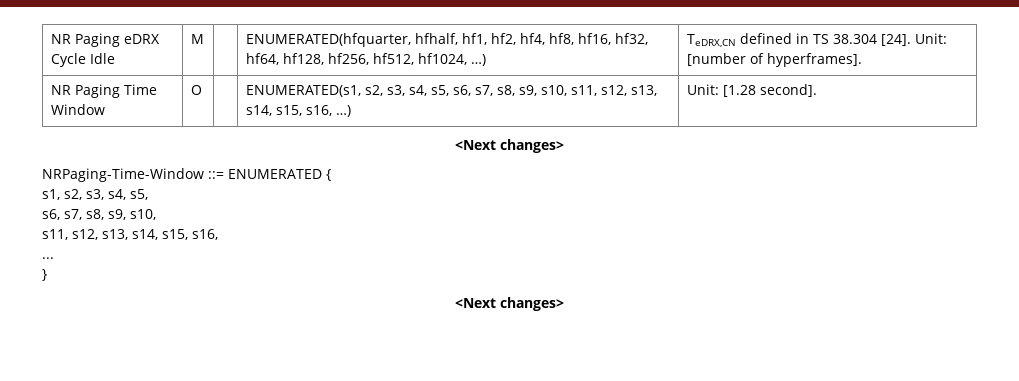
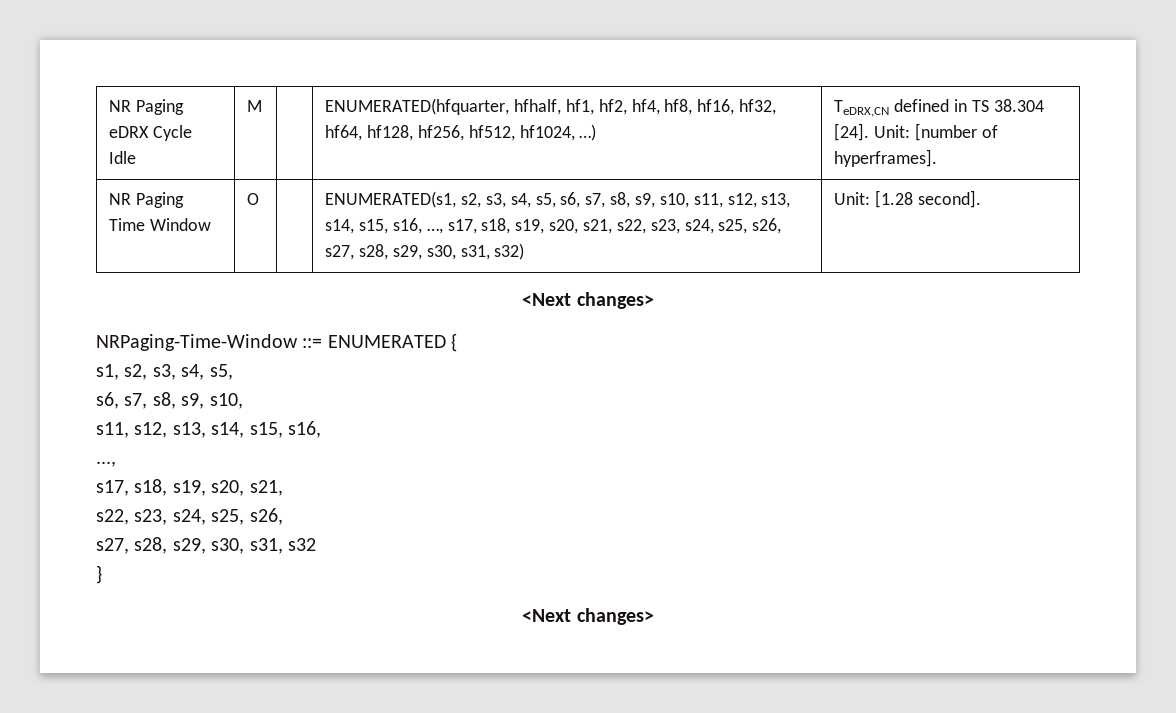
[335,105,351,117] …) -> [426,218,782,234] [325,243,525,260] …, s17, s18, s19, s20, s21, s22, s23, s24, s25, s26, s27, s28, s29, s30, s31, s32)
[42,257,54,259] ... -> [96,461,116,467] [96,479,283,496] [96,508,283,525] [96,537,316,554] ..., // s17, s18, s19, s20, s21, // s22, s23, s24, s25, s26, // s27, s28, s29, s30, s31, s32

